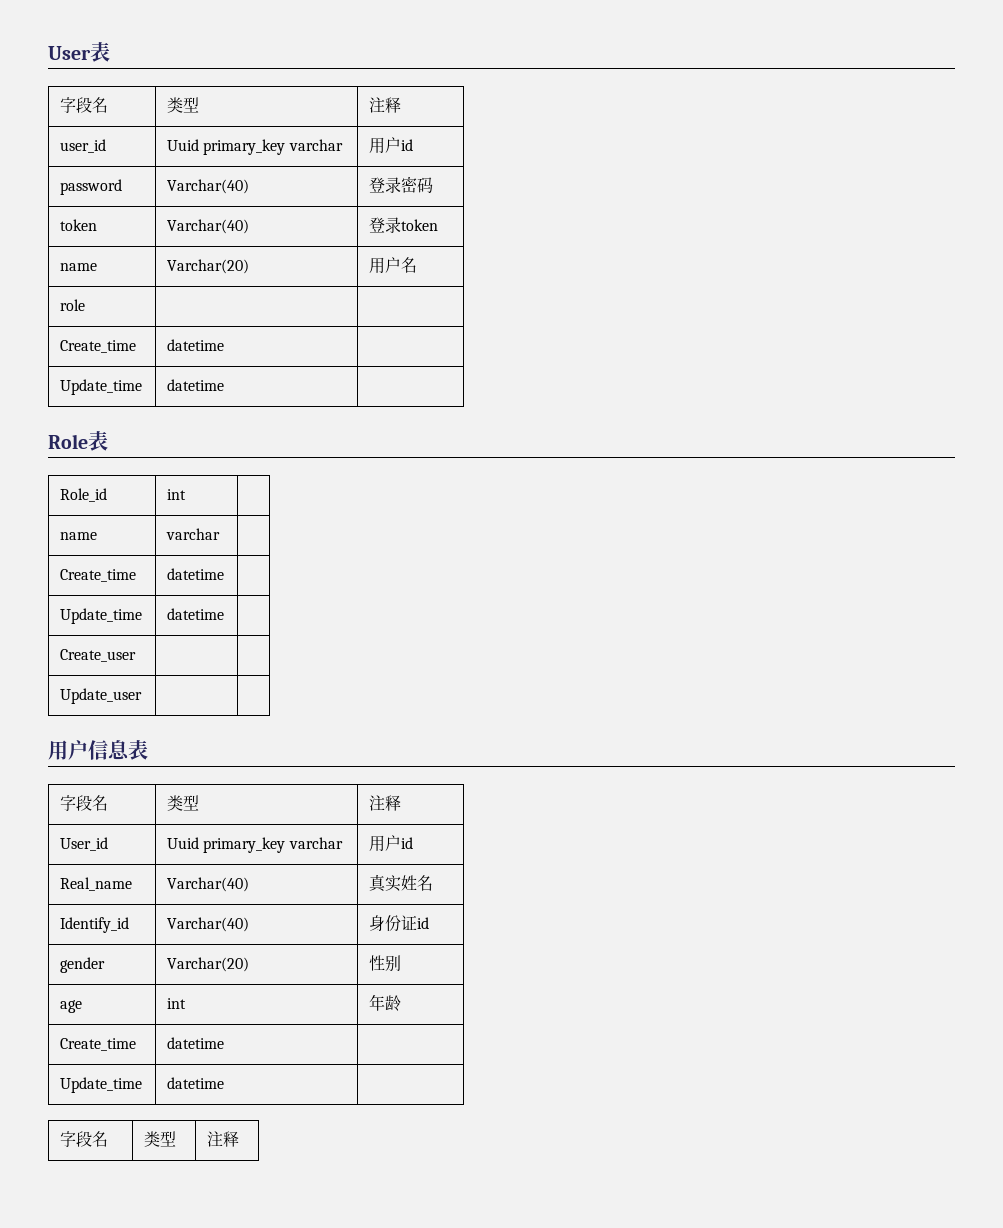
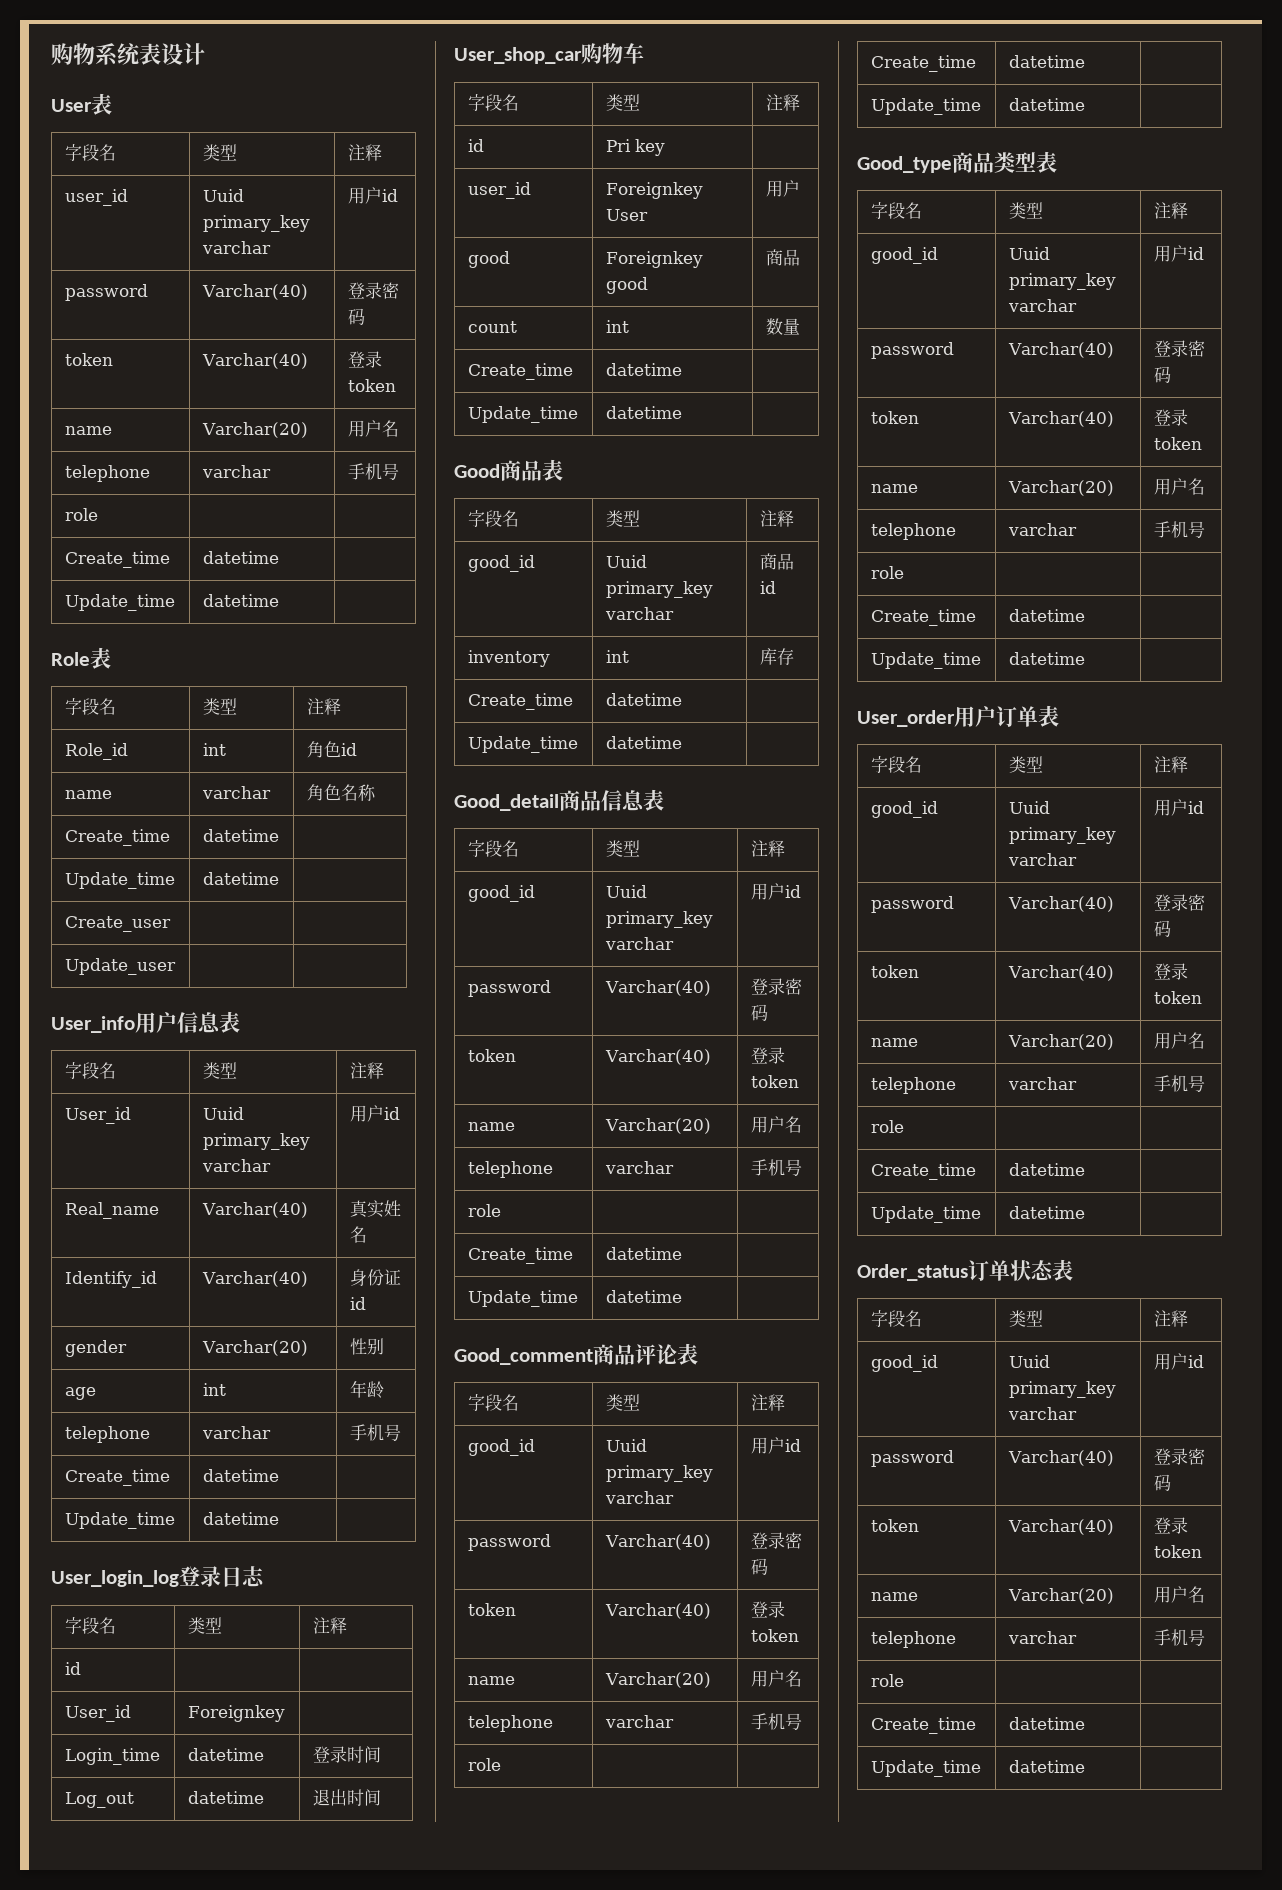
(48, 53) none -> [51,43,205,66] 购物系统表设计 //
(418, 265) none -> [64,465,150,482] [201,465,271,478] [347,463,399,480] // telephone | varchar | 手机号
(108, 441) none -> [64,698,116,715] [202,698,237,715] [306,698,341,715] // 字段名 | 类型 | 注释
(187, 494) none -> [306,741,357,758] 角色id
(221, 534) none -> [306,784,376,801] 角色名称
(143, 696) none -> [51,1016,135,1033] User_info
[60,1038,137,1051] [167,1037,225,1049] [60,1077,143,1093] [167,1077,225,1089] [60,1131,109,1147] [144,1131,177,1147] [207,1131,240,1147] // Create_time | datetime | // Update_time | datetime | // 字段名 | 类型 | 注释 -> [64,1426,150,1443] [201,1426,271,1439] [349,1424,401,1441] [64,1469,170,1486] [202,1469,279,1482] [64,1512,175,1529] [202,1512,279,1525] [51,1566,265,1587] [64,1617,116,1634] [187,1617,222,1634] [312,1617,347,1634] [64,1662,81,1675] [64,1705,131,1722] [187,1705,285,1722] [64,1748,160,1765] [187,1748,264,1761] [312,1746,381,1763] [64,1792,134,1808] [187,1791,264,1804] [312,1789,381,1806] [454,43,644,64] [467,94,519,111] [605,94,640,111] [765,94,800,111] [467,139,484,152] [605,139,665,156] [467,182,531,199] [605,182,703,199] [605,209,648,221] [765,180,800,197] [467,251,510,268] [605,251,703,268] [605,277,648,294] [765,249,800,266] [467,321,517,333] [605,320,629,333] [765,318,800,335] [467,363,573,380] [605,363,682,376] [467,406,578,423] [605,406,682,419] [454,459,563,481] [467,510,519,527] [605,510,640,527] [759,510,794,527] [467,555,535,572] [605,555,647,568] [605,581,713,598] [604,607,674,620] [759,553,794,570] [759,581,776,594] [467,650,550,667] [605,650,629,663] [759,648,794,665] [467,693,573,710] [605,693,682,706] [467,736,578,753] [605,736,682,749] [454,789,664,811] [467,840,519,857] [605,840,640,857] [750,840,785,857] [467,885,535,902] [605,885,647,898] [605,911,713,928] [604,937,674,950] [750,883,801,900] [467,980,551,997] [604,980,711,996] [750,978,802,995] [750,1004,768,1021] [467,1049,516,1062] [604,1049,711,1065] [750,1047,785,1064] [750,1075,799,1088] [467,1122,515,1131] [604,1118,711,1134] [750,1116,802,1133] [467,1161,553,1178] [604,1161,674,1174] [750,1159,802,1176] [467,1204,501,1217] [467,1247,573,1264] [605,1247,682,1260] [467,1290,578,1307] [605,1290,682,1303] [454,1343,698,1365] [467,1394,519,1411] [605,1394,640,1411] [750,1394,785,1411] [467,1439,535,1456] [605,1439,647,1452] [605,1465,713,1482] [604,1491,674,1504] [750,1437,801,1454] [467,1534,551,1551] [604,1534,711,1550] [750,1532,802,1549] [750,1558,768,1575] [467,1603,516,1616] [604,1603,711,1619] [750,1601,785,1618] [750,1629,799,1642] [467,1676,515,1685] [604,1672,711,1688] [750,1670,802,1687] [467,1715,553,1732] [604,1715,674,1728] [750,1713,802,1730] [467,1758,501,1771] [870,55,976,72] [1008,55,1085,68] [870,98,981,115] [1008,98,1085,111] [857,151,1057,173] [870,202,922,219] [1008,202,1043,219] [1153,202,1188,219] [870,247,938,264] [1008,247,1050,260] [1008,273,1116,290] [1007,299,1077,312] [1153,245,1204,262] [870,342,954,359] [1007,342,1114,358] [1153,340,1205,357] [1153,366,1171,383] [870,411,919,424] [1007,411,1114,427] [1153,409,1188,426] [1153,437,1202,450] [870,484,918,493] [1007,480,1114,496] [1153,478,1205,495] [870,523,956,540] [1007,523,1077,536] [1153,521,1205,538] [870,566,904,579] [870,609,976,626] [1008,609,1085,622] [870,652,981,669] [1008,652,1085,665] [857,705,1059,727] [870,756,922,773] [1008,756,1043,773] [1153,756,1188,773] [870,801,938,818] [1008,801,1050,814] [1008,827,1116,844] [1007,853,1077,866] [1153,799,1204,816] [870,896,954,913] [1007,896,1114,912] [1153,894,1205,911] [1153,920,1171,937] [870,965,919,978] [1007,965,1114,981] [1153,963,1188,980] [1153,991,1202,1004] [870,1038,918,1047] [1007,1034,1114,1050] [1153,1032,1205,1049] [870,1077,956,1094] [1007,1077,1077,1090] [1153,1075,1205,1092] [870,1120,904,1133] [870,1163,976,1180] [1008,1163,1085,1176] [870,1206,981,1223] [1008,1206,1085,1219] [857,1259,1073,1281] [870,1310,922,1327] [1008,1310,1043,1327] [1153,1310,1188,1327] [870,1355,938,1372] [1008,1355,1050,1368] [1008,1381,1116,1398] [1007,1407,1077,1420] [1153,1353,1204,1370] [870,1450,954,1467] [1007,1450,1114,1466] [1153,1448,1205,1465] [1153,1474,1171,1491] [870,1519,919,1532] [1007,1519,1114,1535] [1153,1517,1188,1534] [1153,1545,1202,1558] [870,1592,918,1601] [1007,1588,1114,1604] [1153,1586,1205,1603] [870,1631,956,1648] [1007,1631,1077,1644] [1153,1629,1205,1646] [870,1674,904,1687] [870,1717,976,1734] [1008,1717,1085,1730] [870,1760,981,1777] [1008,1760,1085,1773] // telephone | varchar | 手机号 // Create_time | datetime | // Update_time | datetime | // User_login_log登录日志 // 字段名 | 类型 | 注释 // id | | // User_id | Foreignkey | // Login_time | datetime | 登录时间 // Log_out | datetime | 退出时间 // User_shop_car购物车 // 字段名 | 类型 | 注释 // id | Pri key | // user_id | Foreignkey User | 用户 // good | Foreignkey good | 商品 // count | int | 数量 // Create_time | datetime | // Update_time | datetime | // Good商品表 // 字段名 | 类型 | 注释 // good_id | Uuid primary_key varchar | 商品id // inventory | int | 库存 // Create_time | datetime | // Update_time | datetime | // Good_detail商品信息表 // 字段名 | 类型 | 注释 // good_id | Uuid primary_key varchar | 用户id // password | Varchar(40) | 登录密码 // token | Varchar(40) | 登录token // name | Varchar(20) | 用户名 // telephone | varchar | 手机号 // role | | // Create_time | datetime | // Update_time | datetime | // Good_comment商品评论表 // 字段名 | 类型 | 注释 // good_id | Uuid primary_key varchar | 用户id // password | Varchar(40) | 登录密码 // token | Varchar(40) | 登录token // name | Varchar(20) | 用户名 // telephone | varchar | 手机号 // role | | // Create_time | datetime | // Update_time | datetime | // Good_type商品类型表 // 字段名 | 类型 | 注释 // good_id | Uuid primary_key varchar | 用户id // password | Varchar(40) | 登录密码 // token | Varchar(40) | 登录token // name | Varchar(20) | 用户名 // telephone | varchar | 手机号 // role | | // Create_time | datetime | // Update_time | datetime | // User_order用户订单表 // 字段名 | 类型 | 注释 // good_id | Uuid primary_key varchar | 用户id // password | Varchar(40) | 登录密码 // token | Varchar(40) | 登录token // name | Varchar(20) | 用户名 // telephone | varchar | 手机号 // role | | // Create_time | datetime | // Update_time | datetime | // Order_status订单状态表 // 字段名 | 类型 | 注释 // good_id | Uuid primary_key varchar | 用户id // password | Varchar(40) | 登录密码 // token | Varchar(40) | 登录token // name | Varchar(20) | 用户名 // telephone | varchar | 手机号 // role | | // Create_time | datetime | // Update_time | datetime |

